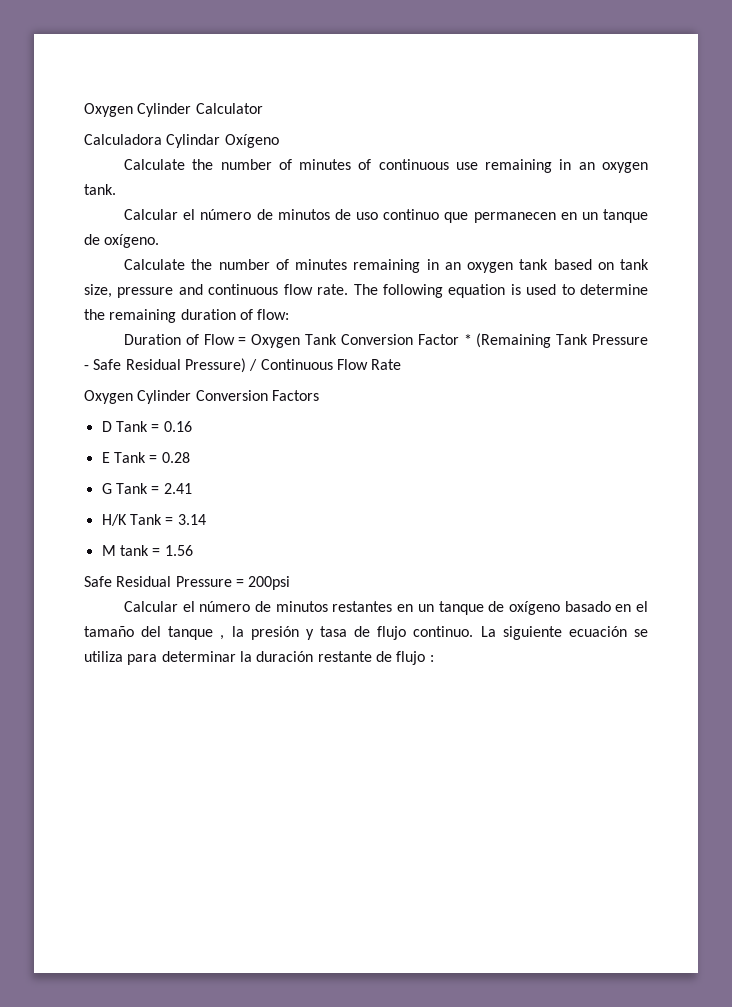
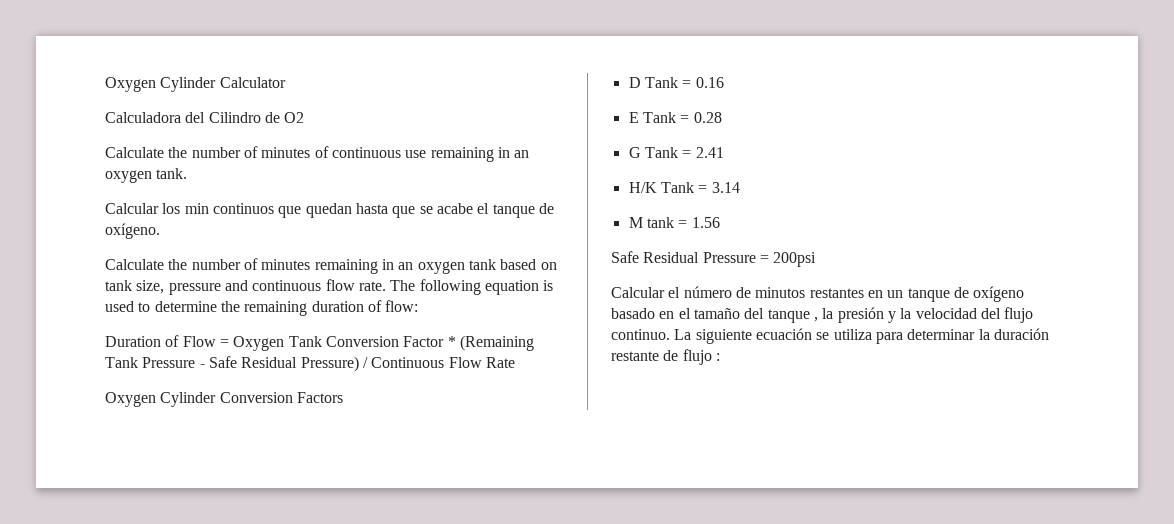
[166,134,279,148] Cylindar Oxígeno -> [185,112,305,123] del Cilindro de O2
[183,209,598,223] el número de minutos de uso continuo que permanecen en un -> [162,203,490,218] los min continuos que quedan hasta que se acabe el
[320,626,371,637] tasa de -> [900,308,1001,319] la velocidad del

